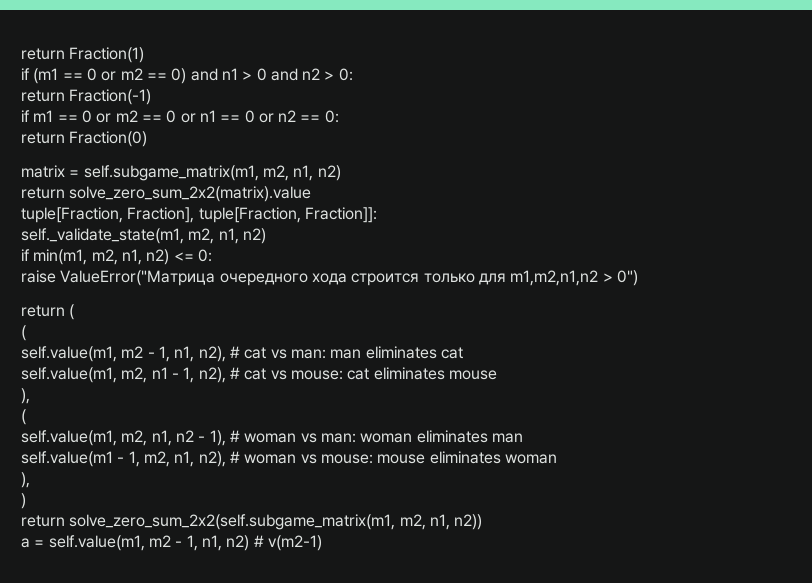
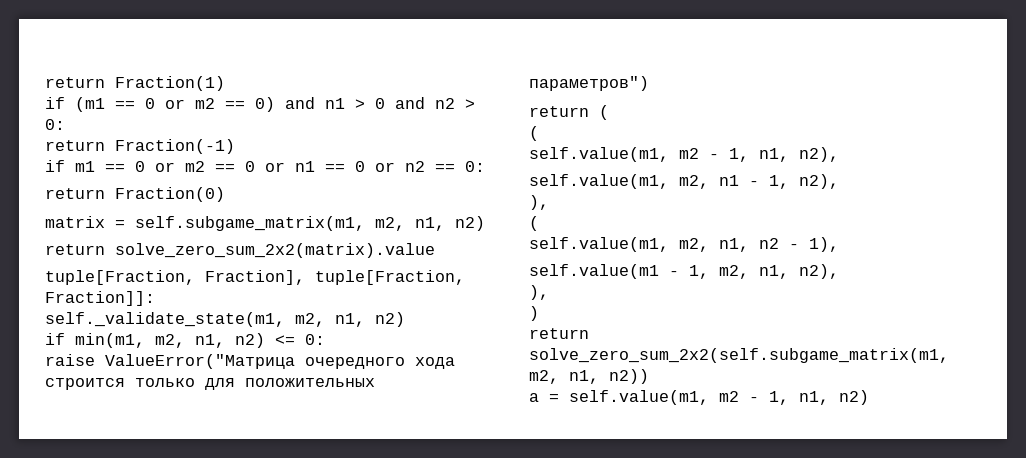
[510,270,638,286] m1,m2,n1,n2 > 0") -> [245,378,375,387] [529,76,649,91] положительных параметров")
[229,346,463,359] # cat vs man: man eliminates cat -> (839, 154) none
[229,367,497,380] # cat vs mouse: cat eliminates mouse -> (839, 181) none
[229,430,523,443] # woman vs man: woman eliminates man -> (839, 244) none
[229,451,557,464] # woman vs mouse: mouse eliminates woman -> (839, 271) none
[253,535,322,551] # v(m2-1) -> (869, 397) none

